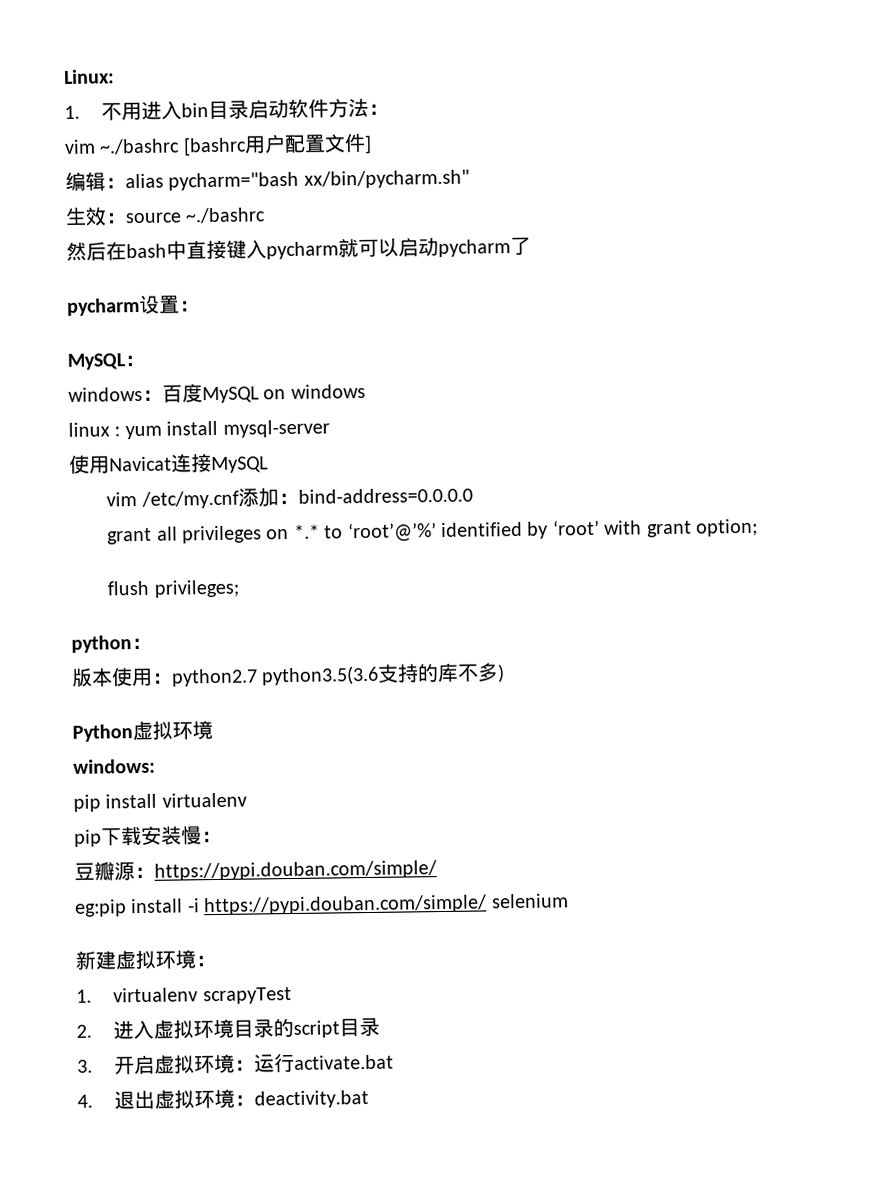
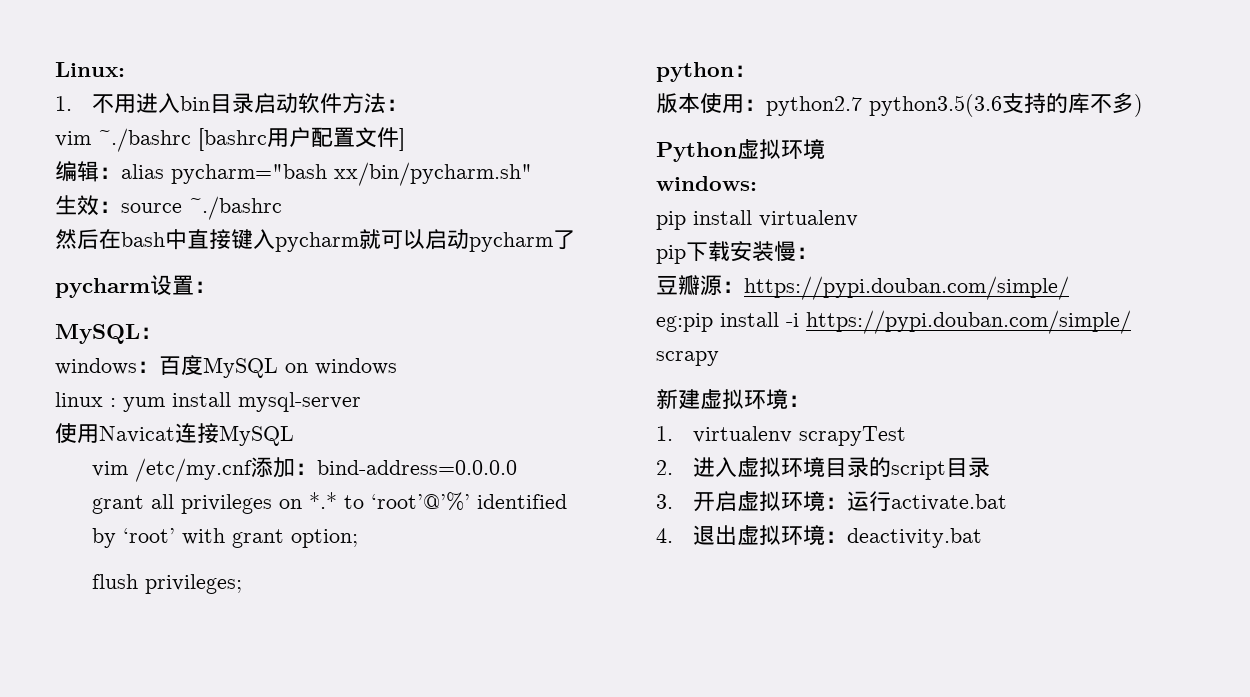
[490,893,569,909] selenium -> [656,351,719,366] scrapy

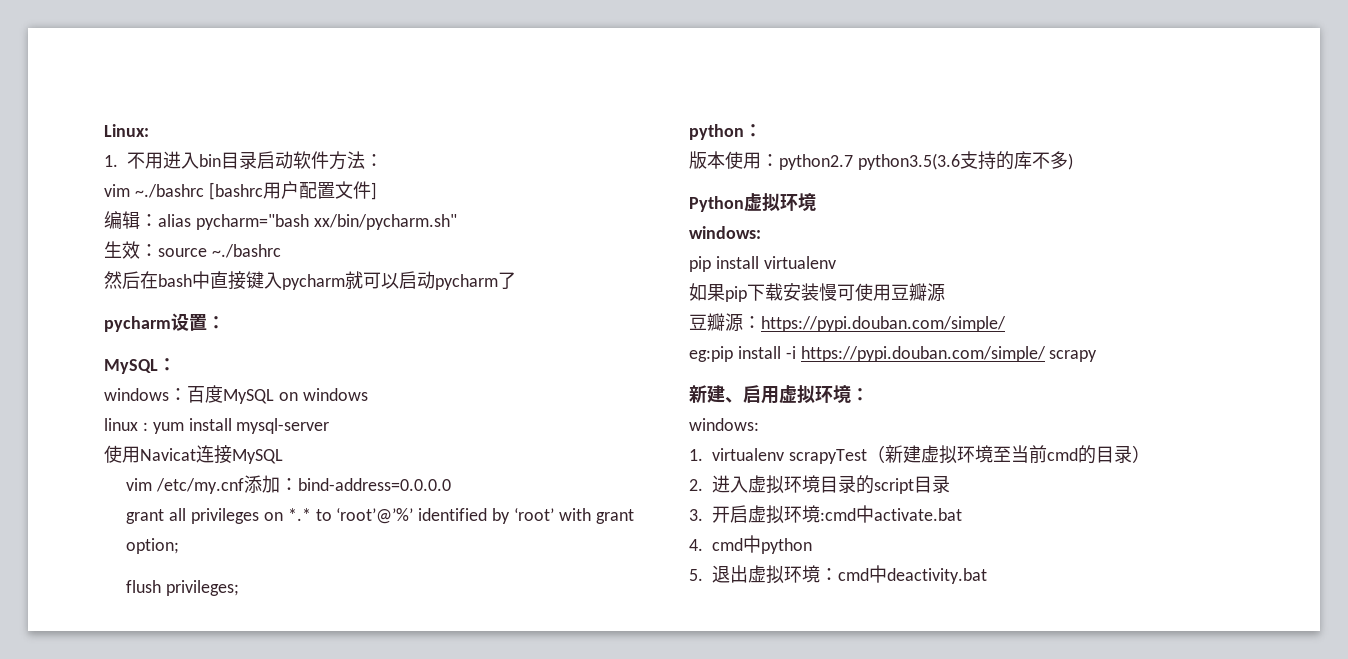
(858, 218) none -> [689,283,725,301] 如果
[796,247,818,259] ： -> [837,283,945,302] 可使用豆瓣源
[700,389,810,410] 虚拟环境： -> [725,385,869,404] [689,418,759,431] 、启用虚拟环境： // windows:
(907, 436) none -> [866,445,1150,464] （新建虚拟环境至当前cmd的目录）
[825,491,892,512] ：运行 -> [820,505,874,523] :cmd中
(673, 535) none -> [712,535,812,554] [689,569,703,581] cmd中python // 5.
(848, 537) none -> [838,565,887,583] cmd中

